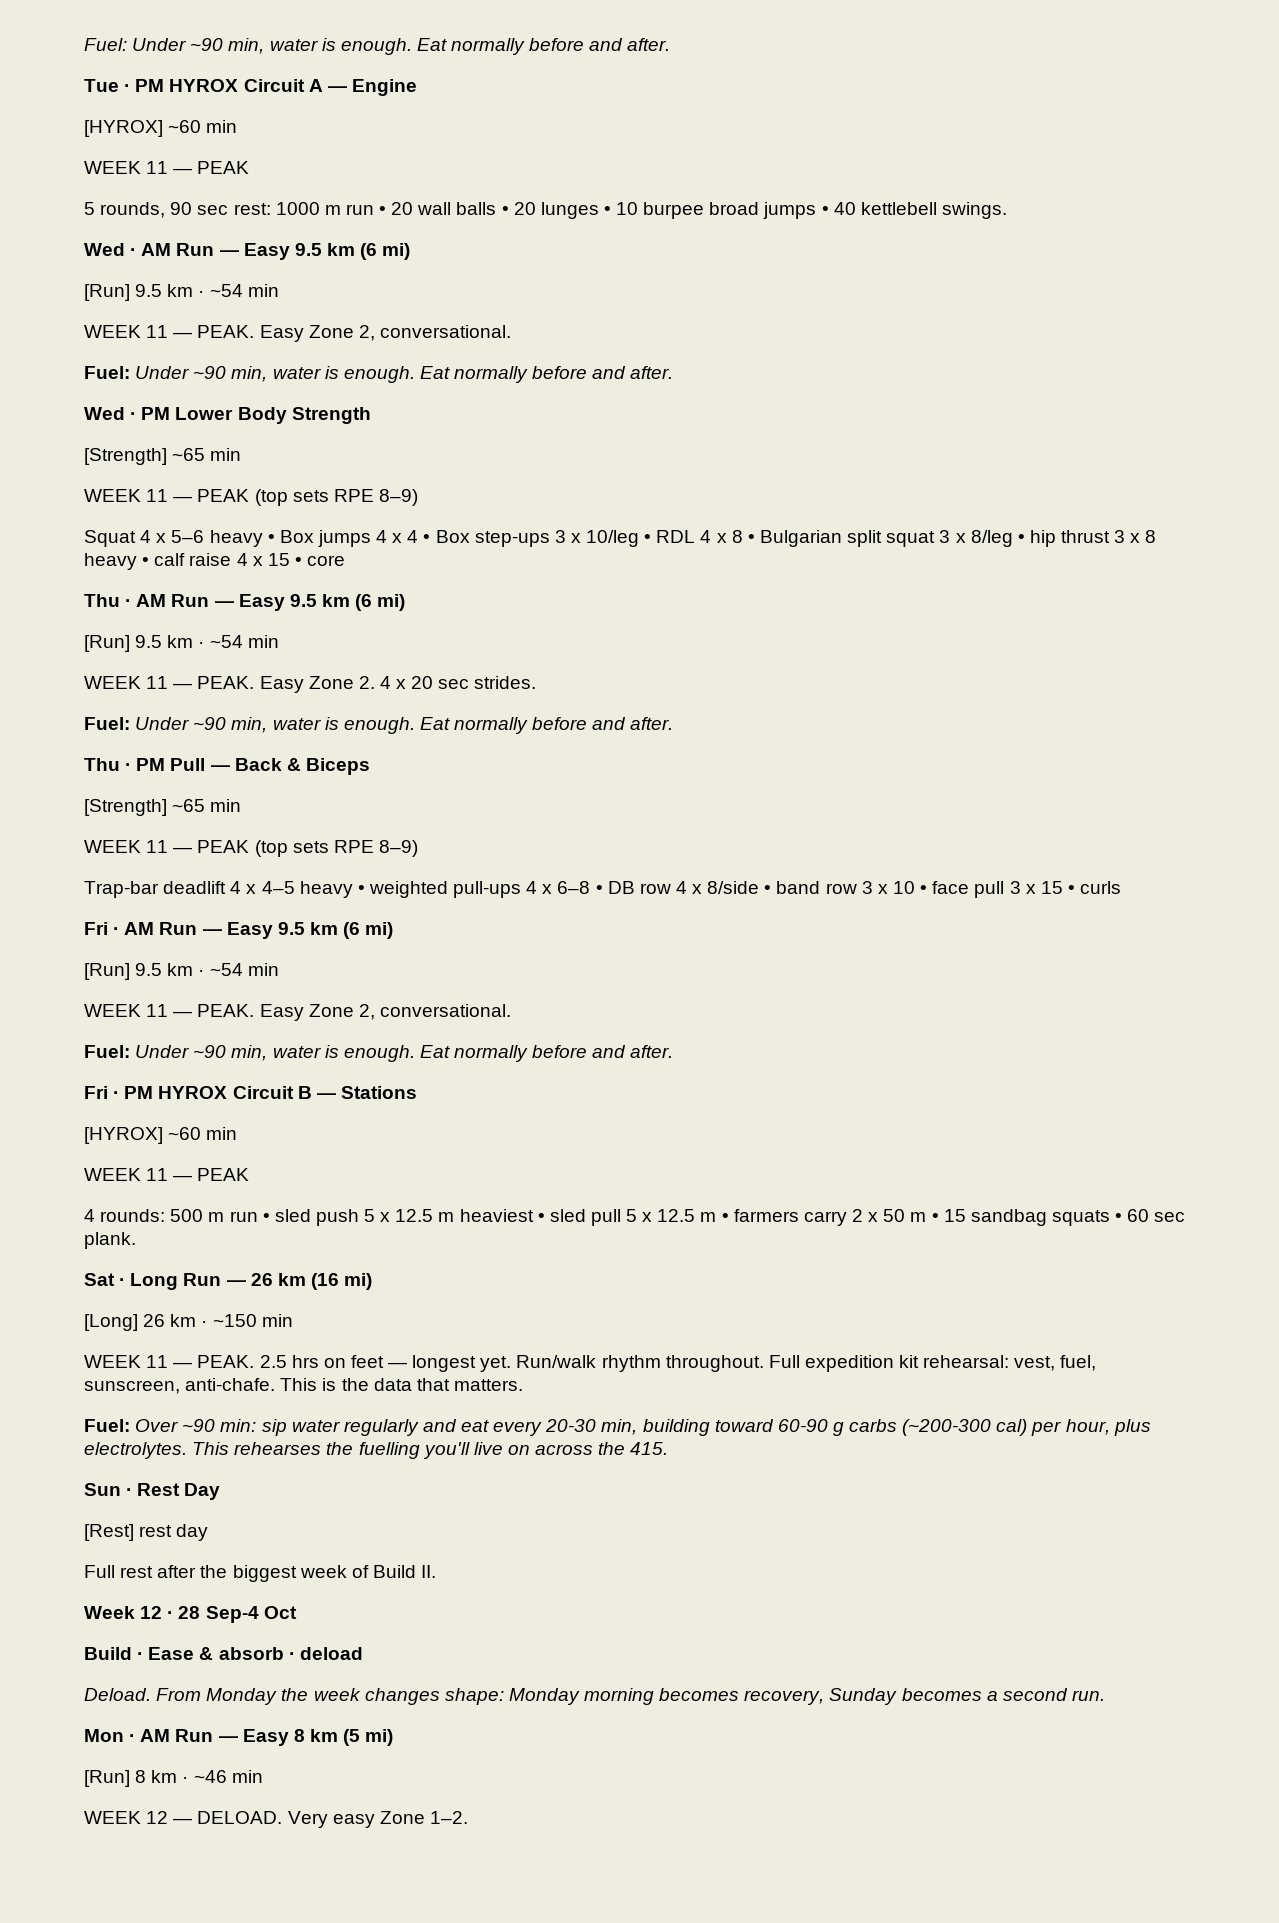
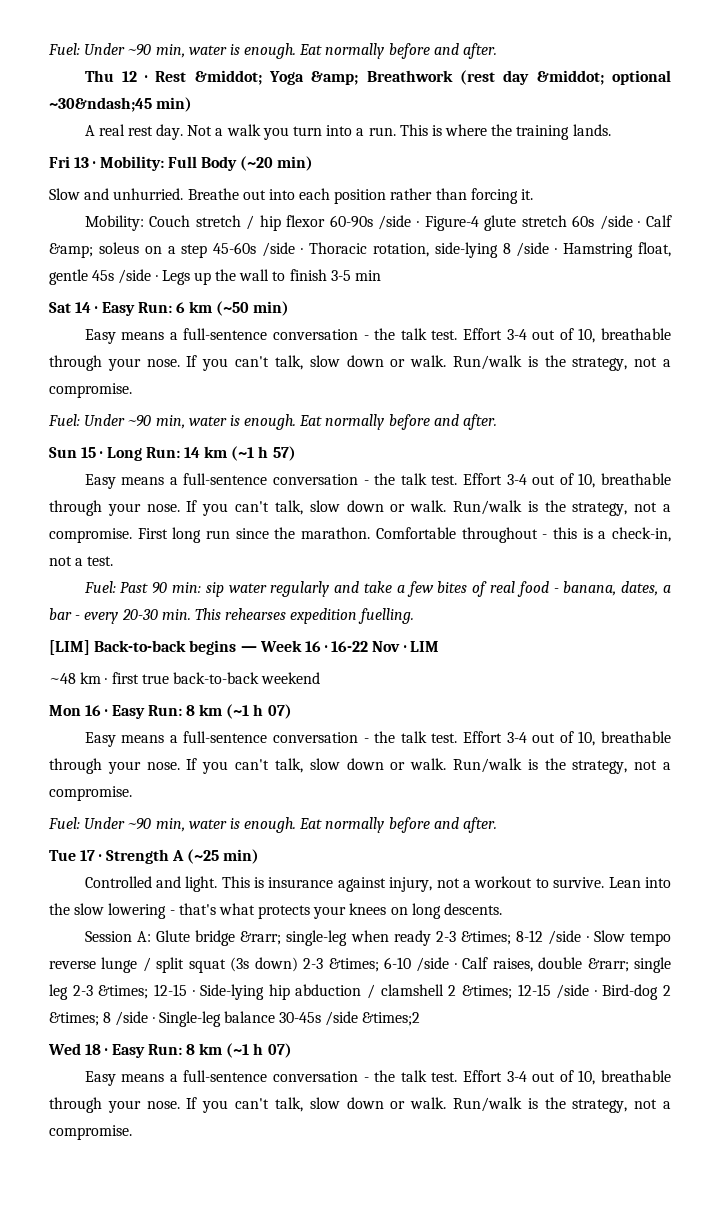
[84,79,417,96] [84,120,238,137] [84,161,250,174] [84,202,1007,219] [84,243,411,260] [84,284,279,301] [84,325,511,342] [84,366,674,383] [84,407,371,424] [84,448,242,465] [84,489,418,506] [84,530,1157,547] [84,553,346,570] [84,594,406,611] [84,635,279,652] [84,676,537,693] [84,717,674,734] [84,758,370,775] [84,799,242,816] [84,840,418,857] [84,881,1122,898] [84,922,394,939] [84,963,279,980] [84,1004,511,1021] [84,1045,674,1062] [84,1086,417,1099] [84,1127,238,1144] [84,1168,250,1181] [84,1209,1186,1226] [84,1232,136,1249] [84,1273,373,1290] [84,1314,293,1331] [84,1355,1097,1372] [84,1378,523,1394] [84,1419,1151,1436] [84,1442,669,1459] [84,1483,221,1500] [84,1524,209,1541] [84,1565,437,1582] [84,1606,297,1623] [84,1647,363,1660] [84,1688,1105,1705] [84,1729,394,1746] [84,1770,263,1787] [84,1811,468,1828] Tue · PM HYROX Circuit A — Engine // [HYROX] ~60 min // WEEK 11 — PEAK // 5 rounds, 90 sec rest: 1000 m run • 20 wall balls • 20 lunges • 10 burpee broad jumps • 40 kettlebell swings. // Wed · AM Run — Easy 9.5 km (6 mi) // [Run] 9.5 km · ~54 min // WEEK 11 — PEAK. Easy Zone 2, conversational. // Fuel: Under ~90 min, water is enough. Eat normally before and after. // Wed · PM Lower Body Strength // [Strength] ~65 min // WEEK 11 — PEAK (top sets RPE 8–9) // Squat 4 x 5–6 heavy • Box jumps 4 x 4 • Box step-ups 3 x 10/leg • RDL 4 x 8 • Bulgarian split squat 3 x 8/leg • hip thrust 3 x 8 heavy • calf raise 4 x 15 • core // Thu · AM Run — Easy 9.5 km (6 mi) // [Run] 9.5 km · ~54 min // WEEK 11 — PEAK. Easy Zone 2. 4 x 20 sec strides. // Fuel: Under ~90 min, water is enough. Eat normally before and after. // Thu · PM Pull — Back & Biceps // [Strength] ~65 min // WEEK 11 — PEAK (top sets RPE 8–9) // Trap-bar deadlift 4 x 4–5 heavy • weighted pull-ups 4 x 6–8 • DB row 4 x 8/side • band row 3 x 10 • face pull 3 x 15 • curls // Fri · AM Run — Easy 9.5 km (6 mi) // [Run] 9.5 km · ~54 min // WEEK 11 — PEAK. Easy Zone 2, conversational. // Fuel: Under ~90 min, water is enough. Eat normally before and after. // Fri · PM HYROX Circuit B — Stations // [HYROX] ~60 min // WEEK 11 — PEAK // 4 rounds: 500 m run • sled push 5 x 12.5 m heaviest • sled pull 5 x 12.5 m • farmers carry 2 x 50 m • 15 sandbag squats • 60 sec plank. // Sat · Long Run — 26 km (16 mi) // [Long] 26 km · ~150 min // WEEK 11 — PEAK. 2.5 hrs on feet — longest yet. Run/walk rhythm throughout. Full expedition kit rehearsal: vest, fuel, sunscreen, anti-chafe. This is the data that matters. // Fuel: Over ~90 min: sip water regularly and eat every 20-30 min, building toward 60-90 g carbs (~200-300 cal) per hour, plus electrolytes. This rehearses the fuelling you'll live on across the 415. // Sun · Rest Day // [Rest] rest day // Full rest after the biggest week of Build II. // Week 12 · 28 Sep-4 Oct // Build · Ease & absorb · deload // Deload. From Monday the week changes shape: Monday morning becomes recovery, Sunday becomes a second run. // Mon · AM Run — Easy 8 km (5 mi) // [Run] 8 km · ~46 min // WEEK 12 — DELOAD. Very easy Zone 1–2. -> [84,70,671,85] [49,97,193,112] [84,124,611,140] [49,156,314,171] [49,188,534,204] [84,215,672,231] [49,242,672,258] [49,269,382,285] [49,301,290,316] [84,328,671,344] [49,355,671,371] [49,383,132,398] [48,414,498,430] [49,446,296,461] [84,473,671,489] [49,500,671,516] [49,527,672,543] [49,556,114,566] [83,581,671,597] [49,608,415,624] [49,640,439,655] [49,672,321,684] [49,704,292,719] [84,731,671,747] [49,758,671,774] [49,786,132,801] [48,817,498,833] [49,849,260,864] [84,876,672,892] [49,903,503,919] [84,930,671,946] [49,957,671,973] [49,984,671,1000] [49,1011,421,1027] [48,1043,292,1058] [84,1070,671,1086] [49,1097,671,1113] [49,1125,132,1140] Thu 12 · Rest &middot; Yoga &amp; Breathwork (rest day &middot; optional ~30&ndash;45 min) // A real rest day. Not a walk you turn into a run. This is where the training lands. // Fri 13 · Mobility: Full Body (~20 min) // Slow and unhurried. Breathe out into each position rather than forcing it. // Mobility: Couch stretch / hip flexor 60-90s /side · Figure-4 glute stretch 60s /side · Calf &amp; soleus on a step 45-60s /side · Thoracic rotation, side-lying 8 /side · Hamstring float, gentle 45s /side · Legs up the wall to finish 3-5 min // Sat 14 · Easy Run: 6 km (~50 min) // Easy means a full-sentence conversation - the talk test. Effort 3-4 out of 10, breathable through your nose. If you can't talk, slow down or walk. Run/walk is the strategy, not a compromise. // Fuel: Under ~90 min, water is enough. Eat normally before and after. // Sun 15 · Long Run: 14 km (~1 h 57) // Easy means a full-sentence conversation - the talk test. Effort 3-4 out of 10, breathable through your nose. If you can't talk, slow down or walk. Run/walk is the strategy, not a compromise. First long run since the marathon. Comfortable throughout - this is a check-in, not a test. // Fuel: Past 90 min: sip water regularly and take a few bites of real food - banana, dates, a bar - every 20-30 min. This rehearses expedition fuelling. // [LIM] Back-to-back begins — Week 16 · 16-22 Nov · LIM // ~48 km · first true back-to-back weekend // Mon 16 · Easy Run: 8 km (~1 h 07) // Easy means a full-sentence conversation - the talk test. Effort 3-4 out of 10, breathable through your nose. If you can't talk, slow down or walk. Run/walk is the strategy, not a compromise. // Fuel: Under ~90 min, water is enough. Eat normally before and after. // Tue 17 · Strength A (~25 min) // Controlled and light. This is insurance against injury, not a workout to survive. Lean into the slow lowering - that's what protects your knees on long descents. // Session A: Glute bridge &rarr; single-leg when ready 2-3 &times; 8-12 /side · Slow tempo reverse lunge / split squat (3s down) 2-3 &times; 6-10 /side · Calf raises, double &rarr; single leg 2-3 &times; 12-15 · Side-lying hip abduction / clamshell 2 &times; 12-15 /side · Bird-dog 2 &times; 8 /side · Single-leg balance 30-45s /side &times;2 // Wed 18 · Easy Run: 8 km (~1 h 07) // Easy means a full-sentence conversation - the talk test. Effort 3-4 out of 10, breathable through your nose. If you can't talk, slow down or walk. Run/walk is the strategy, not a compromise.

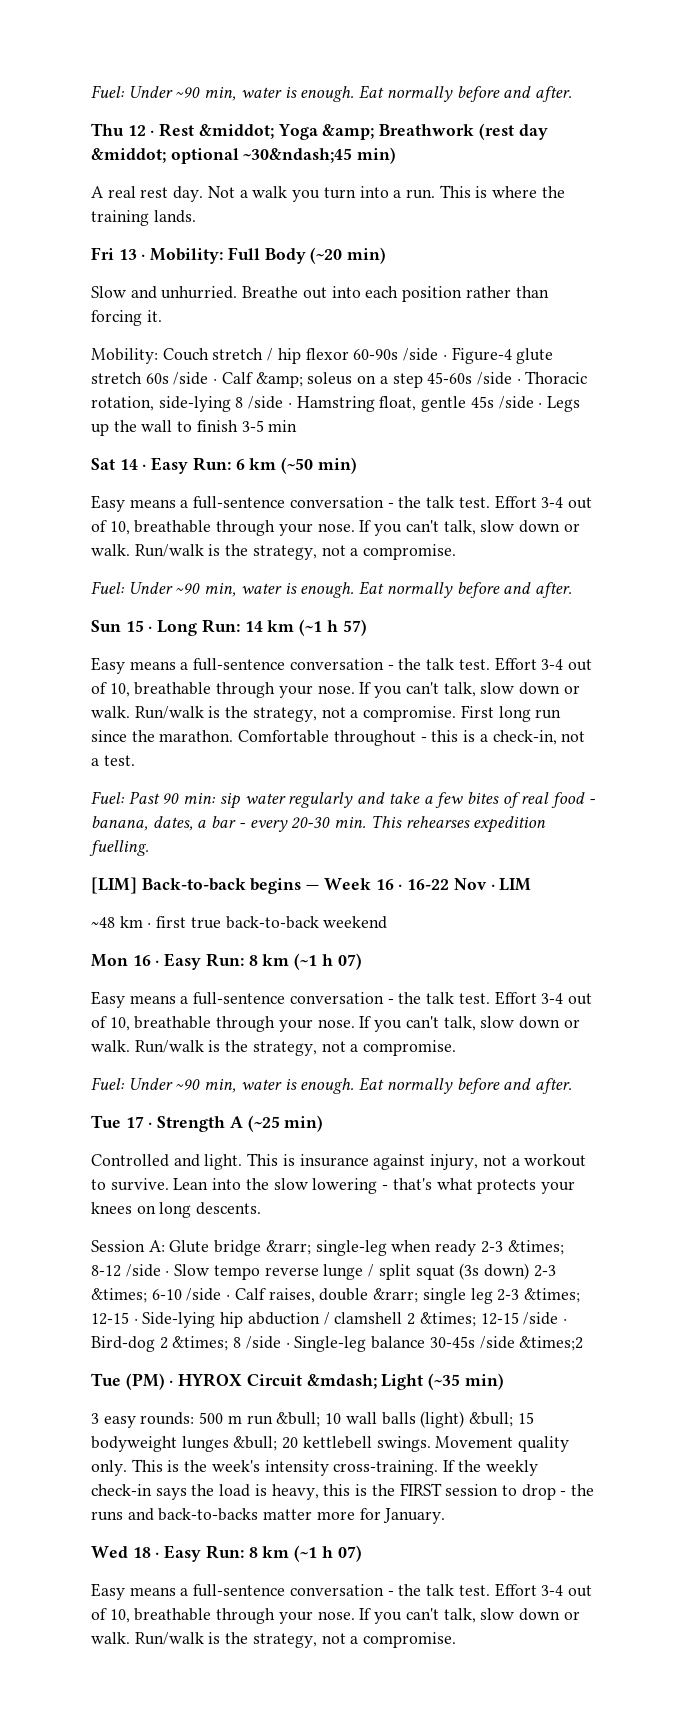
(421, 1019) none -> [91,1373,504,1390] [91,1411,534,1428] [91,1436,570,1452] [91,1459,538,1476] [91,1483,595,1500] [91,1508,446,1524] // Tue (PM) · HYROX Circuit &mdash; Light (~35 min) // 3 easy rounds: 500 m run &bull; 10 wall balls (light) &bull; 15 bodyweight lunges &bull; 20 kettlebell swings. Movement quality only. This is the week's intensity cross-training. If the weekly check-in says the load is heavy, this is the FIRST session to drop - the runs and back-to-backs matter more for January.

